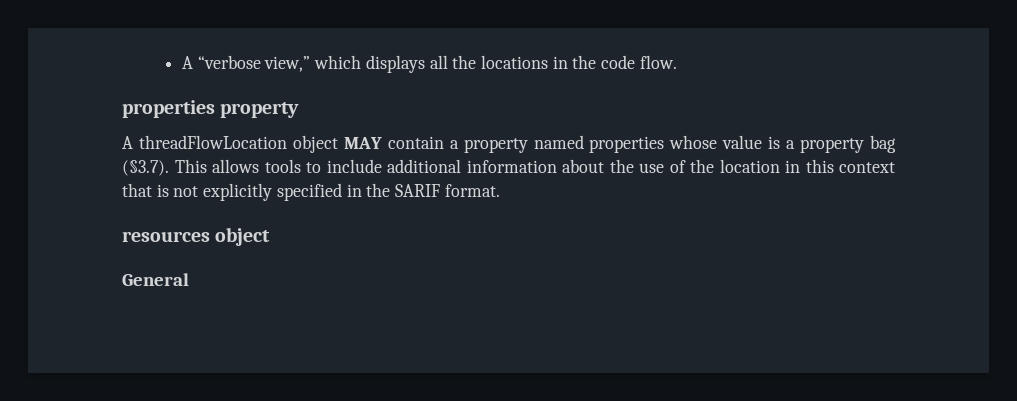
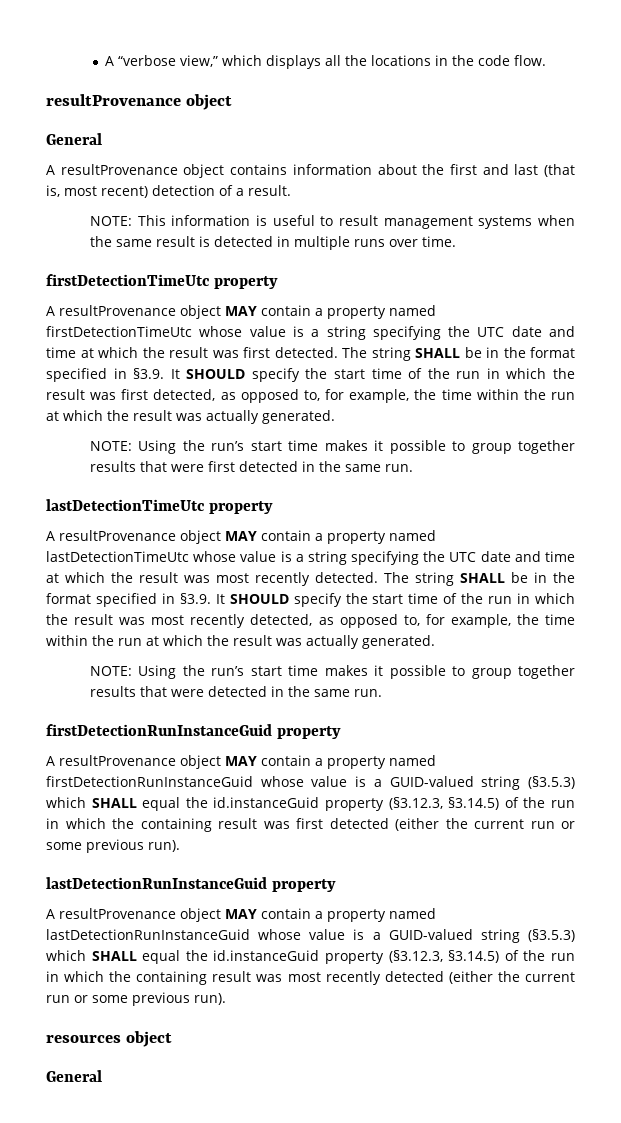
[122,100,300,118] [122,135,897,153] [122,159,895,176] [122,183,500,201] properties property // A threadFlowLocation object MAY contain a property named properties whose value is a property bag (§3.7). This allows tools to include additional information about the use of the location in this context that is not explicitly specified in the SARIF format. -> [46,94,232,110] [46,133,102,145] [46,164,575,178] [46,185,291,198] [89,215,576,229] [89,236,456,250] [46,274,278,289] [46,305,436,319] [46,326,576,340] [46,347,575,361] [46,368,575,382] [46,389,575,403] [46,410,335,424] [89,440,575,454] [89,461,413,472] [46,499,273,514] [46,530,436,544] [46,551,575,565] [46,572,575,586] [46,593,576,607] [46,614,575,628] [46,635,435,649] [89,665,575,679] [89,686,382,697] [46,724,341,739] [46,755,436,769] [46,776,575,790] [46,797,576,811] [46,818,575,832] [46,839,180,853] [46,877,336,892] [46,908,436,922] [46,929,576,943] [46,950,576,964] [46,971,575,985] [46,992,226,1006] resultProvenance object // General // A resultProvenance object contains information about the first and last (that is, most recent) detection of a result. // NOTE: This information is useful to result management systems when the same result is detected in multiple runs over time. // firstDetectionTimeUtc property // A resultProvenance object MAY contain a property named firstDetectionTimeUtc whose value is a string specifying the UTC date and time at which the result was first detected. The string SHALL be in the format specified in §3.9. It SHOULD specify the start time of the run in which the result was first detected, as opposed to, for example, the time within the run at which the result was actually generated. // NOTE: Using the run’s start time makes it possible to group together results that were first detected in the same run. // lastDetectionTimeUtc property // A resultProvenance object MAY contain a property named lastDetectionTimeUtc whose value is a string specifying the UTC date and time at which the result was most recently detected. The string SHALL be in the format specified in §3.9. It SHOULD specify the start time of the run in which the result was most recently detected, as opposed to, for example, the time within the run at which the result was actually generated. // NOTE: Using the run’s start time makes it possible to group together results that were detected in the same run. // firstDetectionRunInstanceGuid property // A resultProvenance object MAY contain a property named firstDetectionRunInstanceGuid whose value is a GUID-valued string (§3.5.3) which SHALL equal the id.instanceGuid property (§3.12.3, §3.14.5) of the run in which the containing result was first detected (either the current run or some previous run). // lastDetectionRunInstanceGuid property // A resultProvenance object MAY contain a property named lastDetectionRunInstanceGuid whose value is a GUID-valued string (§3.5.3) which SHALL equal the id.instanceGuid property (§3.12.3, §3.14.5) of the run in which the containing result was most recently detected (either the current run or some previous run).

